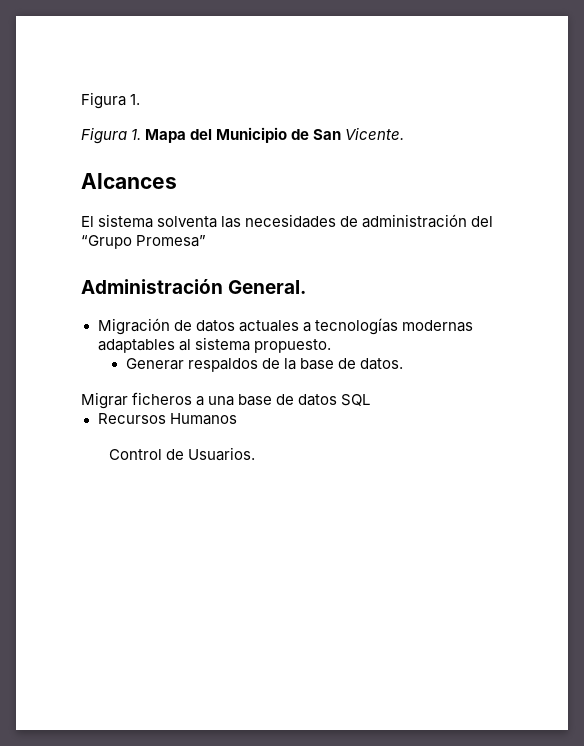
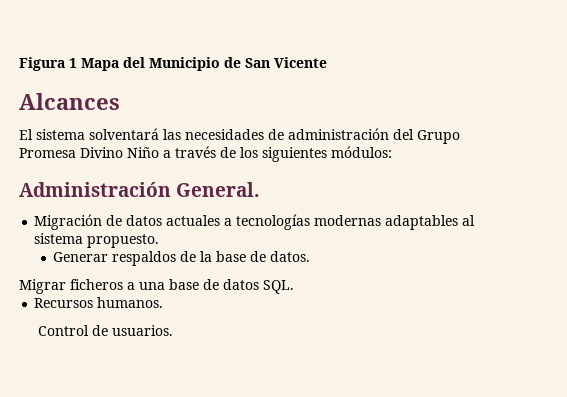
[81,92,141,109] [81,127,142,144] Figura 1. // Figura 1. -> [19,57,77,71] Figura 1
[345,127,405,140] Vicente. -> [274,57,327,68] Vicente
[157,216,218,228] solventa -> [89,128,159,140] solventará
[81,235,207,249] “Grupo Promesa” -> [417,130,460,144] [19,146,392,162] Grupo Promesa Divino Niño a través de los siguientes módulos:
[341,394,371,406] SQL -> [263,280,294,294] SQL.
[169,413,237,425] Humanos -> [97,297,164,308] humanos.
[188,447,256,461] Usuarios. -> [111,325,173,336] usuarios.

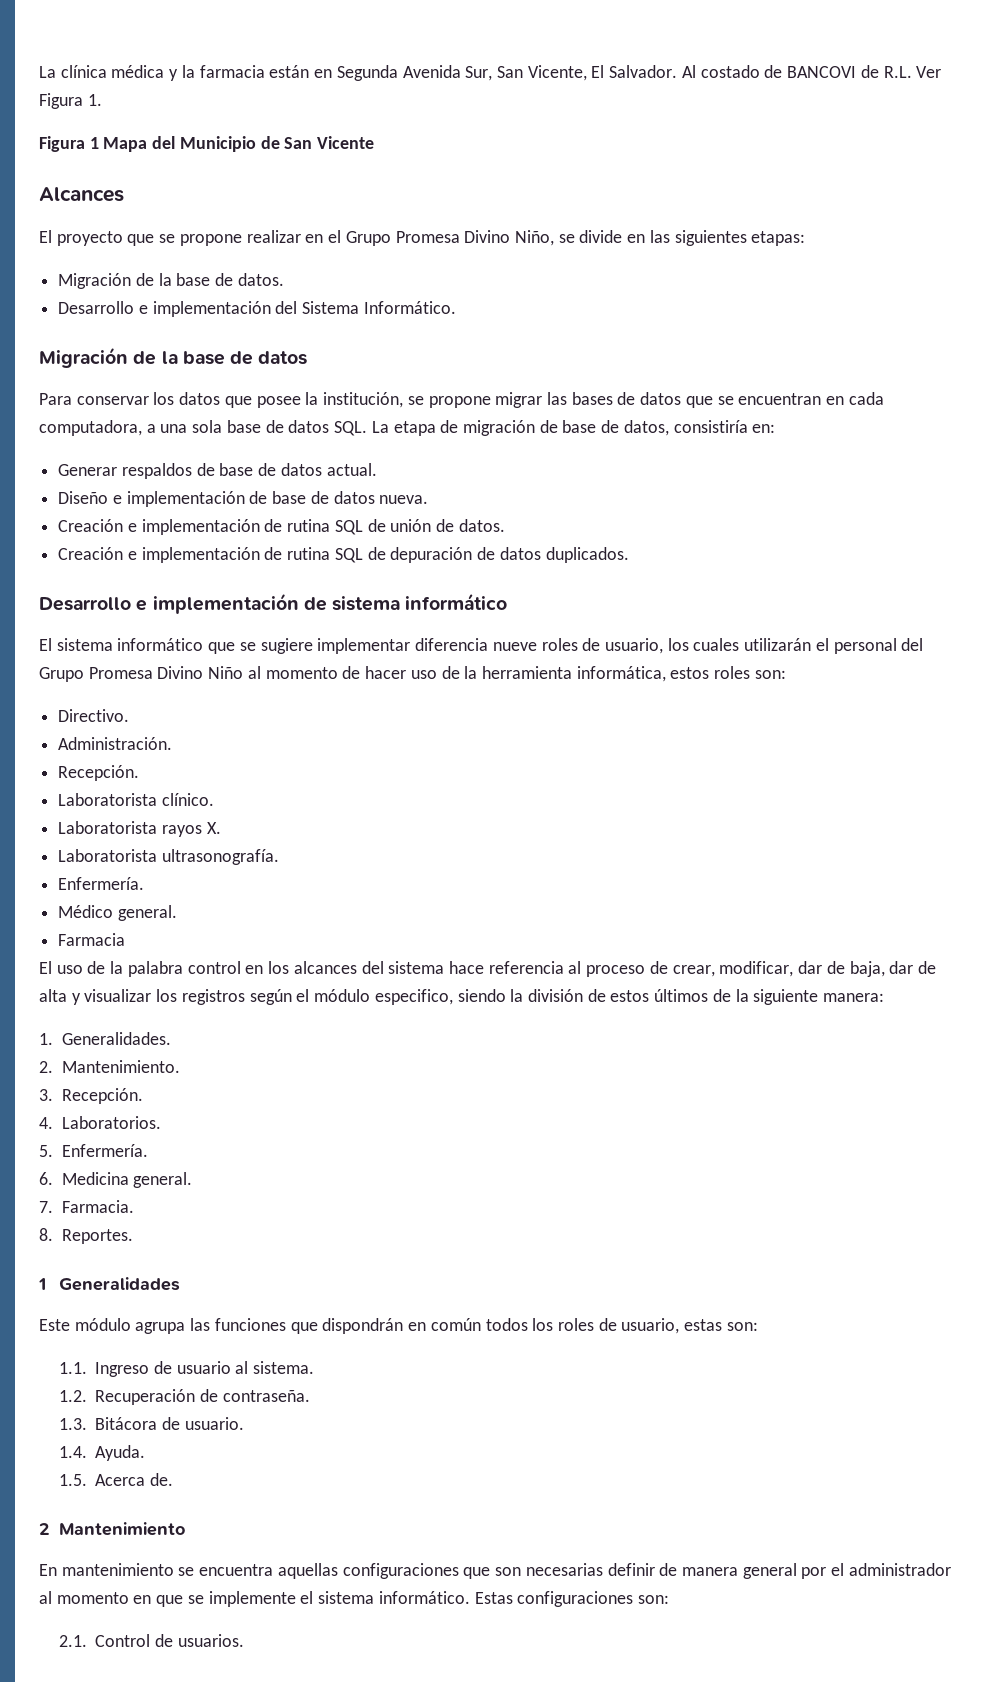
(19, 64) none -> [39,65,942,81] [39,93,102,109] La clínica médica y la farmacia están en Segunda Avenida Sur, San Vicente, El Salvador. Al costado de BANCOVI de R.L. Ver Figura 1. //
[36,128,460,144] [19,146,392,162] [19,182,261,197] [34,214,476,230] [34,233,160,248] [53,251,311,266] [19,279,123,294] sistema solventará las necesidades de administración del Grupo Promesa Divino Niño a través de los siguientes módulos: // Administración General. // Migración de datos actuales a tecnologías modernas adaptables al sistema propuesto. // Generar respaldos de la base de datos. // Migrar ficheros -> [56,230,806,246] [58,273,284,289] [58,301,456,317] [39,347,308,368] [39,392,884,408] [39,420,142,436] proyecto que se propone realizar en el Grupo Promesa Divino Niño, se divide en las siguientes etapas: // Migración de la base de datos. // Desarrollo e implementación del Sistema Informático. // Migración de la base de datos // Para conservar los datos que posee la institución, se propone migrar las bases de datos que se encuentran en cada computadora,
(165, 286) none -> [192,420,223,433] sola
[34,297,164,308] // Recursos humanos. // -> [371,420,776,436] [58,463,377,479] [58,491,429,507] [58,519,505,535] [58,547,629,563] [39,593,508,614] [39,638,924,654] [39,666,786,682] [58,709,130,722] [58,737,173,750] [58,765,140,781] [58,793,214,806] [58,821,221,837] [58,849,279,865] [58,877,145,890] [58,905,177,921] [58,933,126,946] [39,961,936,977] [39,989,885,1005] [39,1032,171,1045] [39,1060,180,1073] [39,1088,143,1104] [39,1116,161,1129] [39,1144,148,1157] [39,1172,193,1188] [39,1200,134,1213] [39,1228,133,1244] [38,1277,180,1291] [39,1318,758,1334] [58,1361,315,1377] [58,1389,310,1405] [58,1417,244,1430] [58,1445,146,1461] [58,1473,173,1486] [39,1522,186,1536] [39,1563,951,1579] [39,1591,669,1607] [58,1635,87,1647] La etapa de migración de base de datos, consistiría en: // Generar respaldos de base de datos actual. // Diseño e implementación de base de datos nueva. // Creación e implementación de rutina SQL de unión de datos. // Creación e implementación de rutina SQL de depuración de datos duplicados. // Desarrollo e implementación de sistema informático // El sistema informático que se sugiere implementar diferencia nueve roles de usuario, los cuales utilizarán el personal del Grupo Promesa Divino Niño al momento de hacer uso de la herramienta informática, estos roles son: // Directivo. // Administración. // Recepción. // Laboratorista clínico. // Laboratorista rayos X. // Laboratorista ultrasonografía. // Enfermería. // Médico general. // Farmacia // El uso de la palabra control en los alcances del sistema hace referencia al proceso de crear, modificar, dar de baja, dar de alta y visualizar los registros según el módulo especifico, siendo la división de estos últimos de la siguiente manera: // 1. Generalidades. // 2. Mantenimiento. // 3. Recepción. // 4. Laboratorios. // 5. Enfermería. // 6. Medicina general. // 7. Farmacia. // 8. Reportes. // 1 Generalidades // Este módulo agrupa las funciones que dispondrán en común todos los roles de usuario, estas son: // 1.1. Ingreso de usuario al sistema. // 1.2. Recuperación de contraseña. // 1.3. Bitácora de usuario. // 1.4. Ayuda. // 1.5. Acerca de. // 2 Mantenimiento // En mantenimiento se encuentra aquellas configuraciones que son necesarias definir de manera general por el administrador al momento en que se implemente el sistema informático. Estas configuraciones son: // 2.1.

